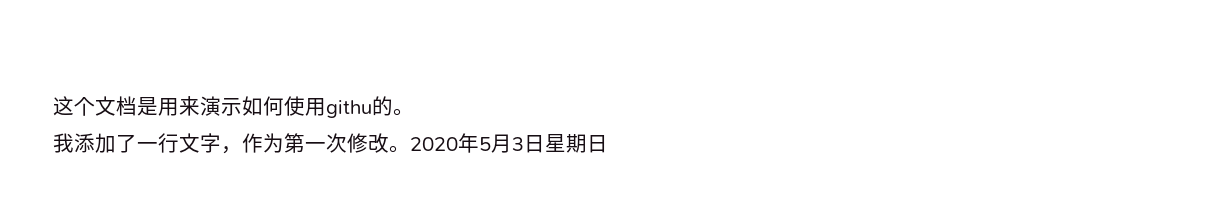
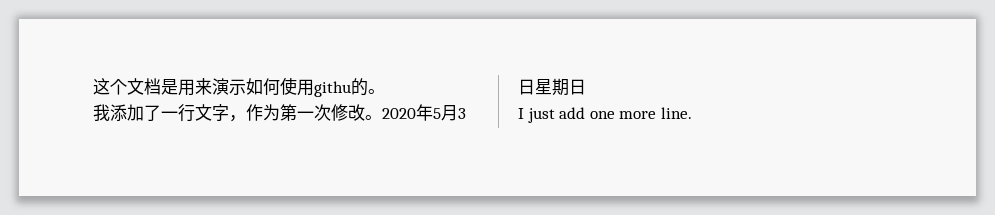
(608, 144) none -> [518,107,692,123] // I just add one more line.

